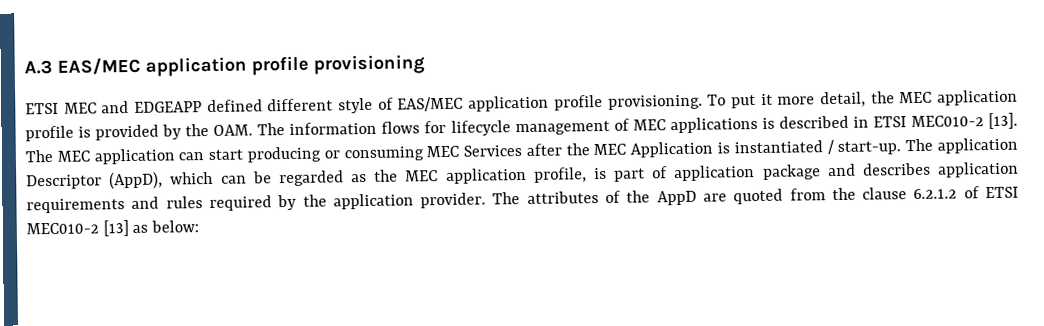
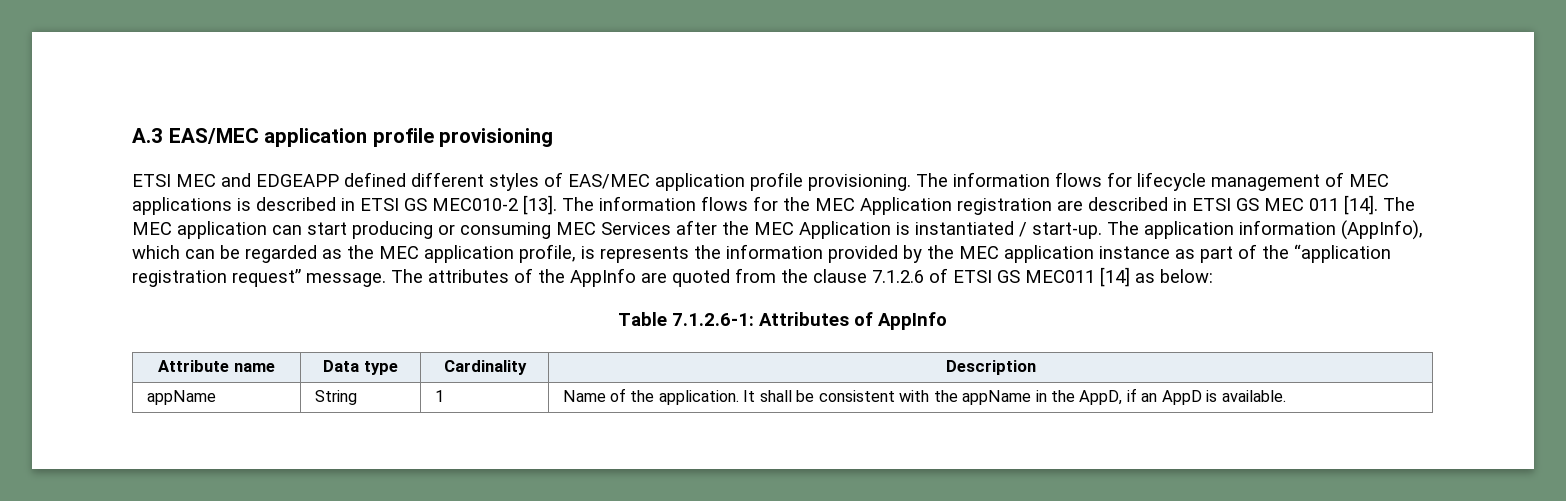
[338,97,374,114] style -> [489,173,539,191] styles
[707,89,1019,109] [25,123,254,142] To put it more detail, the MEC application profile is provided by the OAM. -> (911, 182) none
(907, 122) none -> [404,198,427,211] GS
(53, 156) none -> [599,195,1415,215] information flows for the MEC Application registration are described in ETSI GS MEC 011 [14]. The
[26,171,164,190] Descriptor (AppD), -> [1239,220,1423,240] information (AppInfo),
[614,161,1019,182] [26,192,487,214] part of application package and describes application requirements and rules required by the application provider. -> [600,244,1391,263] [132,269,386,287] represents the information provided by the MEC application instance as part of the “application registration request” message.
[656,190,697,206] AppD -> [570,268,636,287] AppInfo
[913,188,958,200] 6.2.1.2 -> [872,270,924,283] 7.1.2.6
[26,220,129,237] MEC010-2 [13] -> [997,267,1130,287] GS MEC011 [14]
(200, 226) none -> [618,312,947,330] [158,360,275,372] [323,360,398,375] [443,360,527,375] [945,360,1036,375] [146,390,216,405] [314,390,357,405] [434,390,444,402] [562,388,1286,405] // Table 7.1.2.6-1: Attributes of AppInfo // Attribute name | Data type | Cardinality | Description // appName | String | 1 | Name of the application. It shall be consistent with the appName in the AppD, if an AppD is available.

